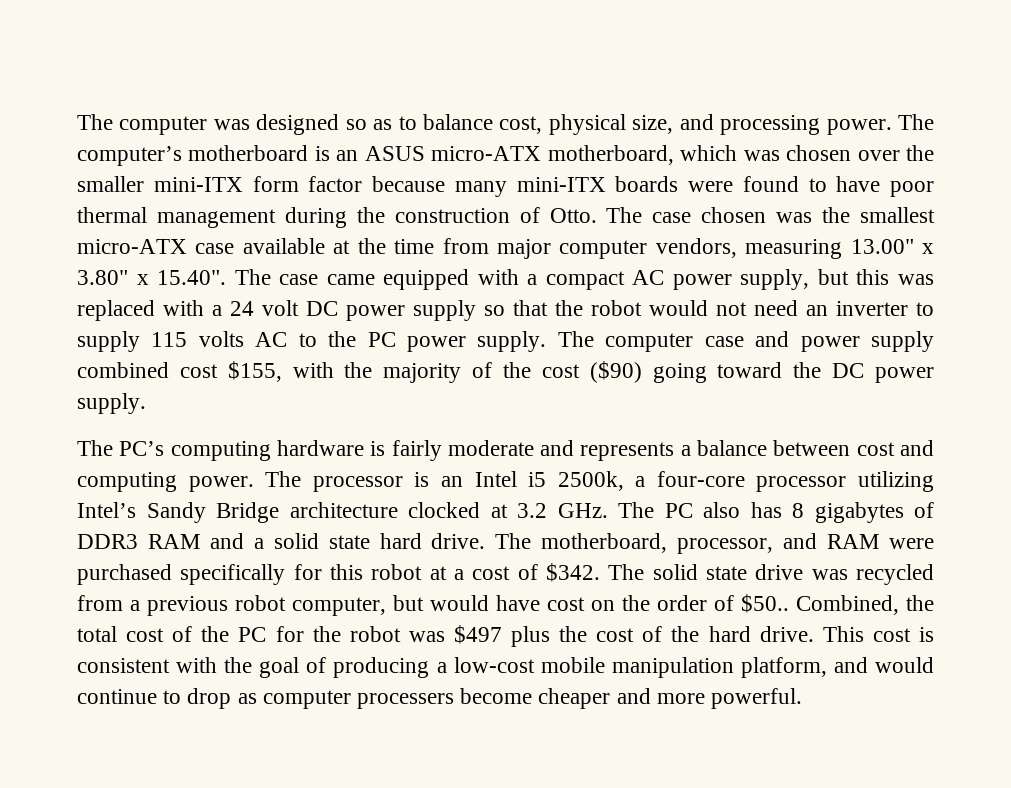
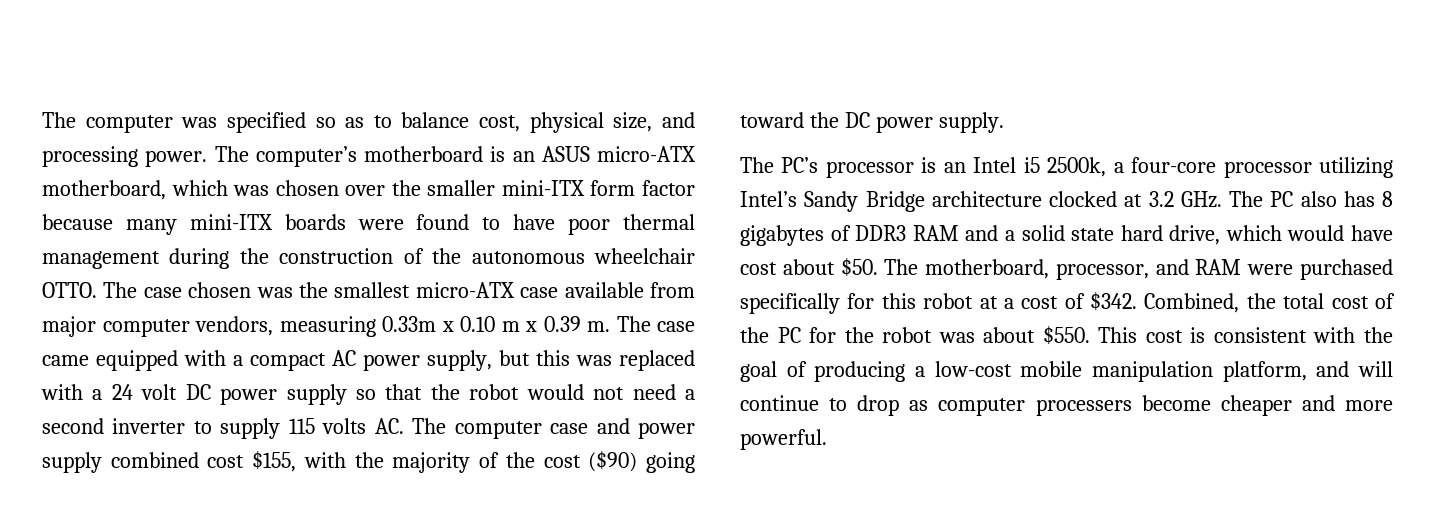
[256,114,340,135] designed -> [226,112,306,133] specified
[549,208,597,223] Otto. -> [432,248,695,264] [42,282,97,298] the autonomous wheelchair OTTO.
[333,238,435,254] at the time -> (644, 290) none
[850,239,934,254] [77,270,227,285] 13.00" x 3.80" x 15.40". -> [382,316,610,332] 0.33m x 0.10 m x 0.39 m.
[806,305,828,316] an -> [685,389,696,400] [42,418,104,434] a second
[255,331,547,352] AC to the PC power supply. -> [374,418,404,434] AC.
[170,440,934,461] [77,471,302,492] computing hardware is fairly moderate and represents a balance between cost and computing power. The -> (819, 165) none
[431,533,486,549] drive. -> [1169,225,1393,245] [740,258,878,277] drive, which would have cost about $50.
[608,564,935,585] [77,594,789,616] The solid state drive was recycled from a previous robot computer, but would have cost on the order of $50.. -> (1138, 301) none
[453,625,814,647] $497 plus the cost of the hard drive. -> [983,326,1090,345] about $550.
[875,657,934,673] would -> [1358,361,1393,377] will

